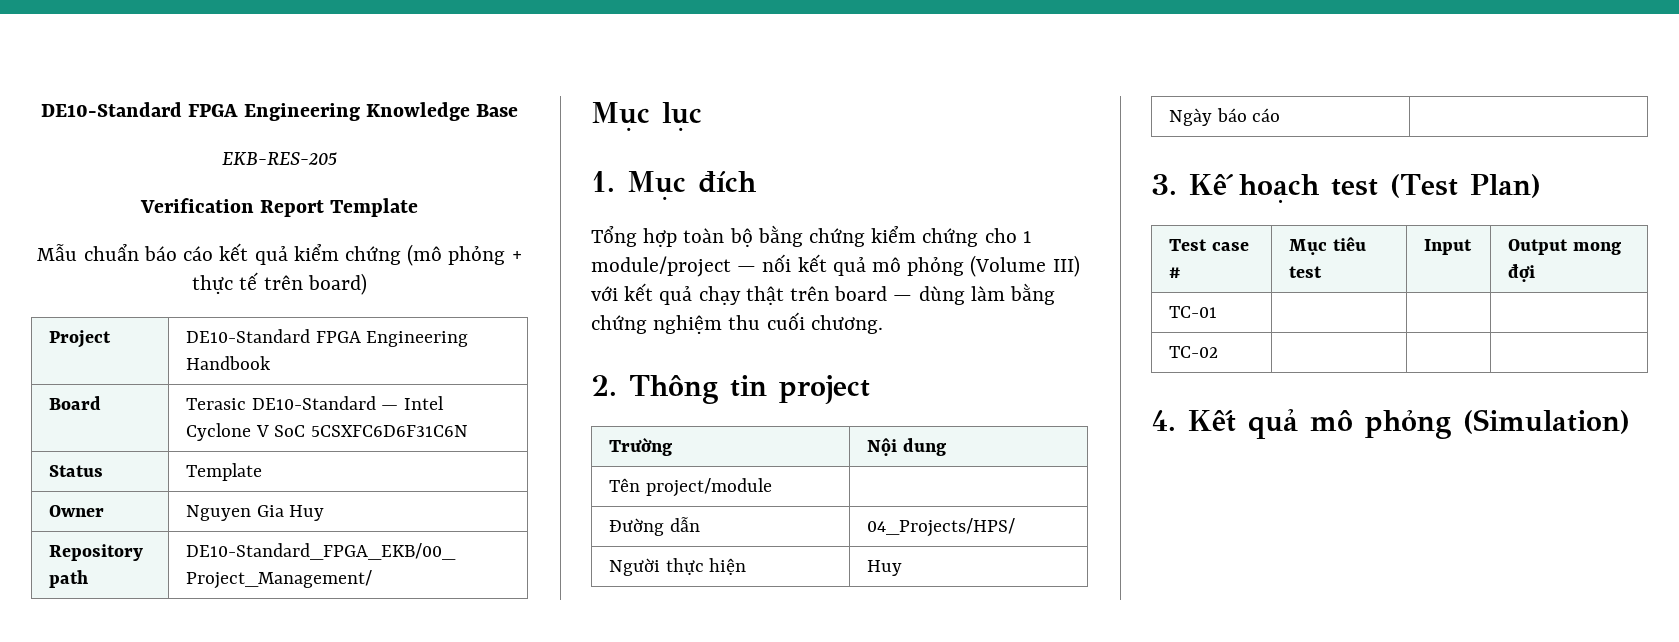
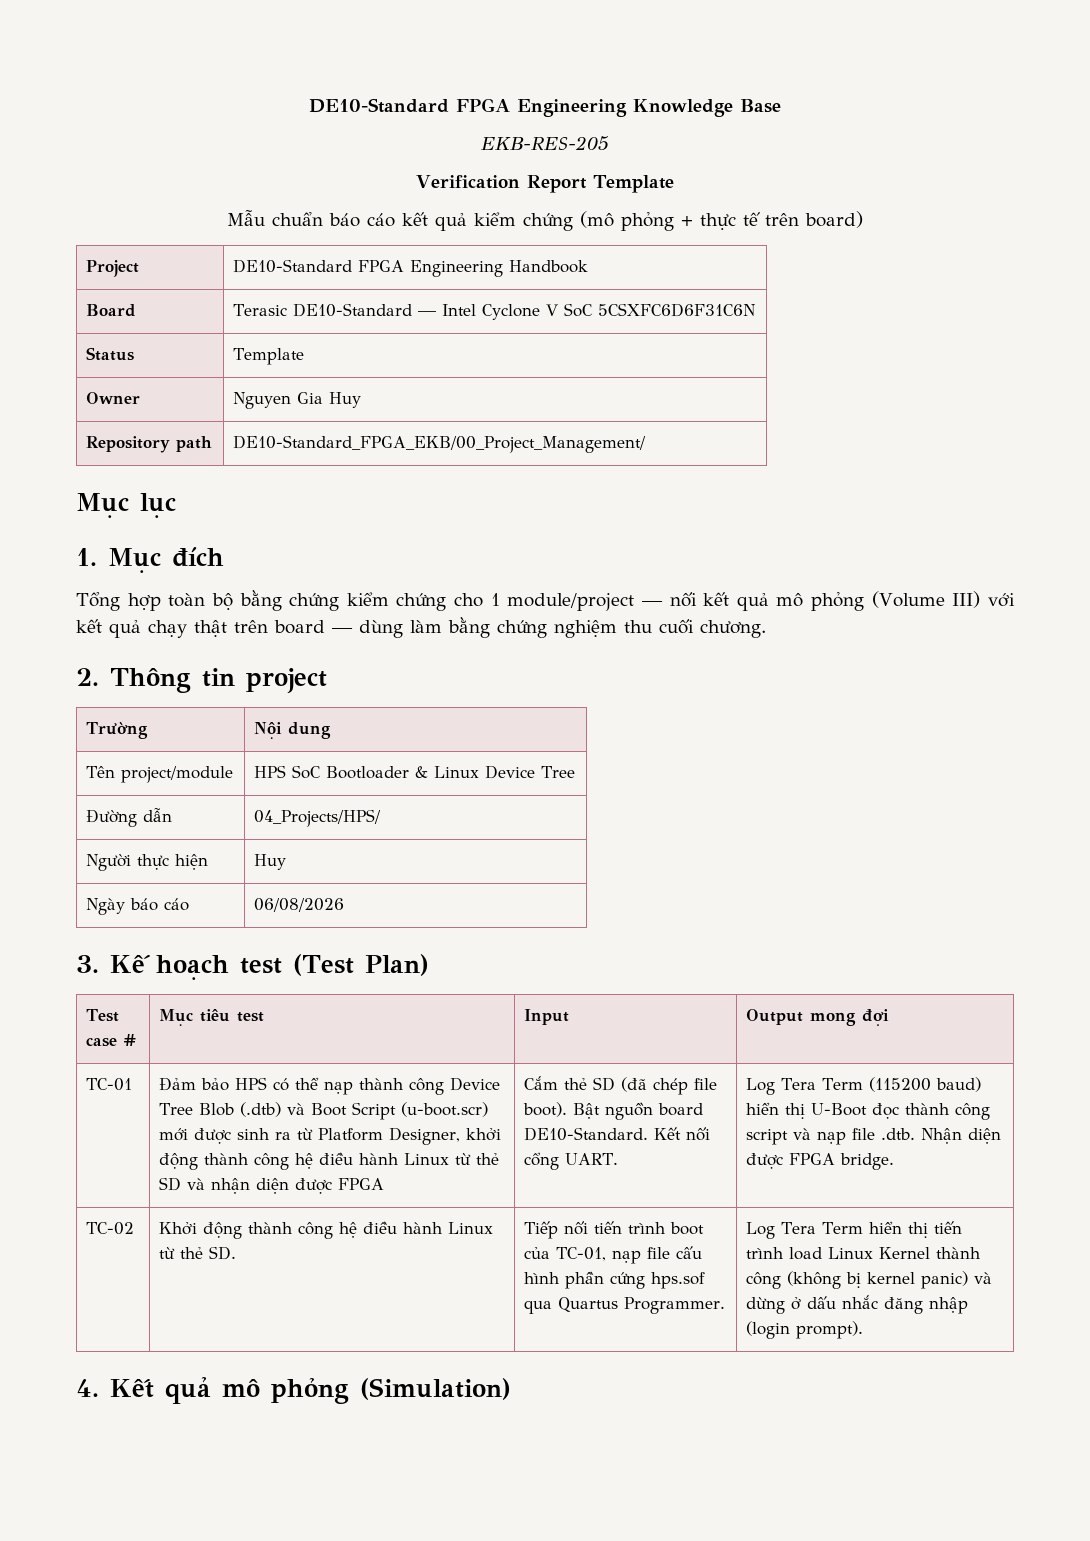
(772, 487) none -> [254,765,576,779] HPS SoC Bootloader & Linux Device Tree
(1281, 115) none -> [254,898,345,912] 06/08/2026
[1169,346,1219,358] | | // TC-02 | | | -> [159,1077,501,1095] [159,1102,489,1120] [159,1127,502,1145] [159,1152,500,1170] [159,1177,385,1194] [524,1076,718,1095] [523,1102,704,1120] [524,1127,711,1141] [524,1152,619,1170] [746,1077,982,1095] [746,1102,991,1120] [746,1128,1002,1145] [746,1153,895,1170] [86,1222,135,1235] [159,1221,494,1239] [159,1246,237,1260] [524,1221,705,1239] [524,1246,703,1264] [524,1271,706,1289] [524,1297,726,1314] [746,1221,963,1239] [746,1247,981,1260] [746,1271,993,1289] [746,1295,969,1314] [746,1321,864,1339] Đảm bảo HPS có thể nạp thành công Device Tree Blob (.dtb) và Boot Script (u-boot.scr) mới được sinh ra từ Platform Designer, khởi động thành công hệ điều hành Linux từ thẻ SD và nhận diện được FPGA | Cắm thẻ SD (đã chép file boot). Bật nguồn board DE10-Standard. Kết nối cổng UART. | Log Tera Term (115200 baud) hiển thị U-Boot đọc thành công script và nạp file .dtb. Nhận diện được FPGA bridge. // TC-02 | Khởi động thành công hệ điều hành Linux từ thẻ SD. | Tiếp nối tiến trình boot của TC-01, nạp file cấu hình phần cứng hps.sof qua Quartus Programmer. | Log Tera Term hiển thị tiến trình load Linux Kernel thành công (không bị kernel panic) và dừng ở dấu nhắc đăng nhập (login prompt).

